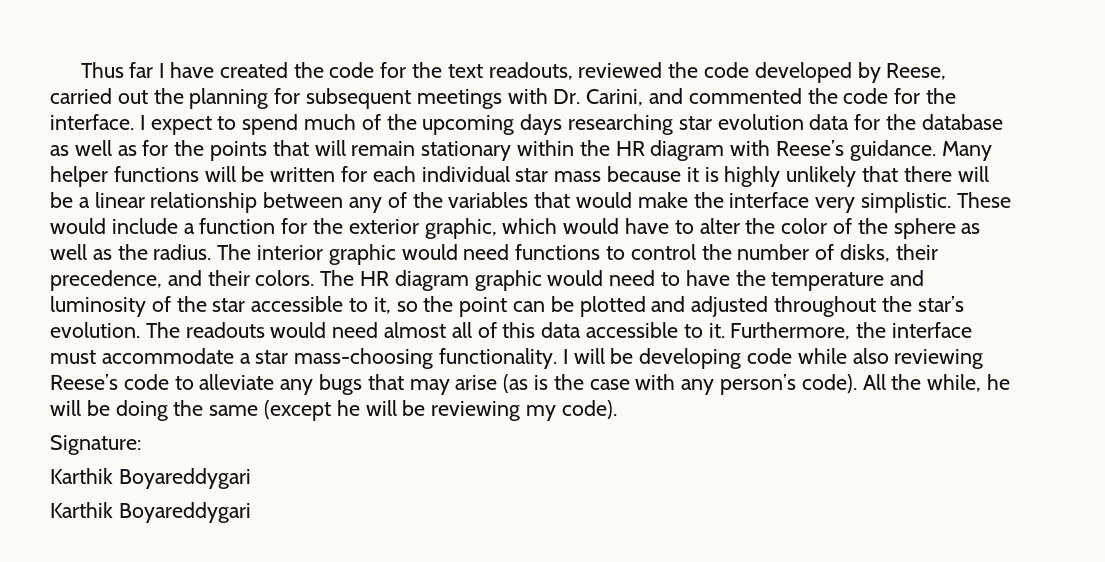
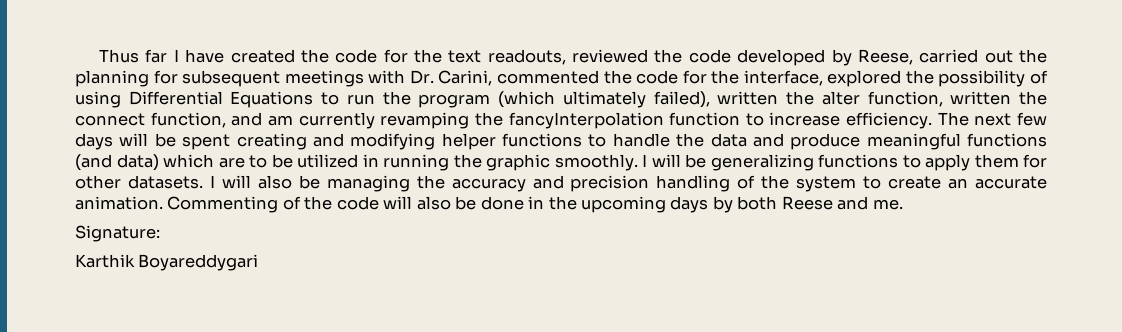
[649,88,684,104] and -> (493, 78) none
[50,114,1003,135] [50,140,992,161] [50,166,989,187] [50,192,1011,213] [50,218,981,239] [50,244,938,265] [50,270,925,291] [50,296,964,317] [50,322,973,340] [50,348,984,369] [50,374,1011,395] [50,400,617,421] interface. I expect to spend much of the upcoming days researching star evolution data for the database as well as for the points that will remain stationary within the HR diagram with Reese’s guidance. Many helper functions will be written for each individual star mass because it is highly unlikely that there will be a linear relationship between any of the variables that would make the interface very simplistic. These would include a function for the exterior graphic, which would have to alter the color of the sphere as well as the radius. The interior graphic would need functions to control the number of disks, their precedence, and their colors. The HR diagram graphic would need to have the temperature and luminosity of the star accessible to it, so the point can be plotted and adjusted throughout the star’s evolution. The readouts would need almost all of this data accessible to it. Furthermore, the interface must accommodate a star mass-choosing functionality. I will be developing code while also reviewing Reese’s code to alleviate any bugs that may arise (as is the case with any person’s code). All the while, he will be doing the same (except he will be reviewing my code). -> [743,70,1048,87] [75,91,1048,108] [75,112,1047,129] [75,133,1047,150] [75,154,1047,171] [75,175,1048,192] [75,196,903,213] interface, explored the possibility of using Differential Equations to run the program (which ultimately failed), written the alter function, written the connect function, and am currently revamping the fancyInterpolation function to increase efficiency. The next few days will be spent creating and modifying helper functions to handle the data and produce meaningful functions (and data) which are to be utilized in running the graphic smoothly. I will be generalizing functions to apply them for other datasets. I will also be managing the accuracy and precision handling of the system to create an accurate animation. Commenting of the code will also be done in the upcoming days by both Reese and me.
[50,502,251,523] // Karthik Boyareddygari -> (259, 262) none

